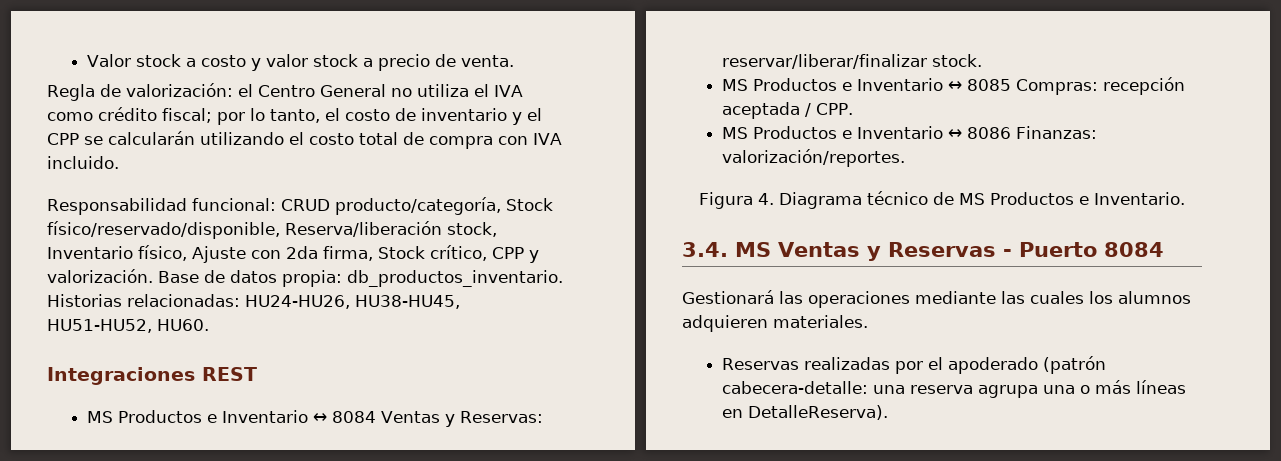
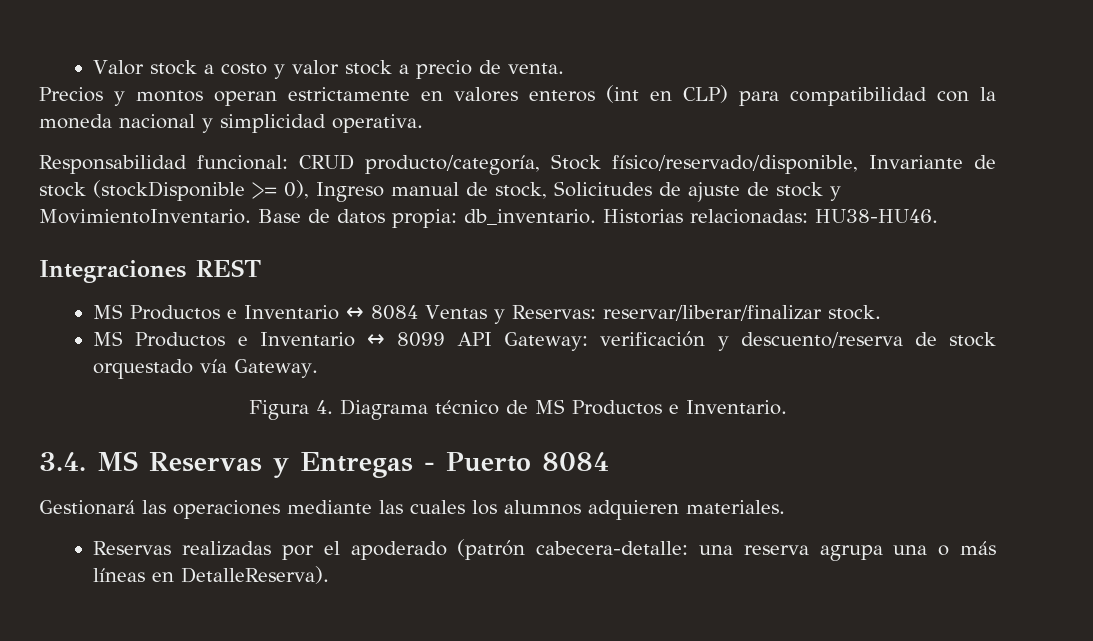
[47,83,523,101] [47,107,542,125] [47,131,562,149] [47,156,119,169] Regla de valorización: el Centro General no utiliza el IVA como crédito fiscal; por lo tanto, el costo de inventario y el CPP se calcularán utilizando el costo total de compra con IVA incluido. -> [39,85,996,106] [39,114,423,133] Precios y montos operan estrictamente en valores enteros (int en CLP) para compatibilidad con la moneda nacional y simplicidad operativa.
[285,221,497,237] [47,245,539,263] [47,269,153,283] Reserva/liberación stock, Inventario físico, Ajuste con 2da firma, Stock crítico, CPP y valorización. -> [869,155,996,169] [39,180,841,202] [39,209,251,224] Invariante de stock (stockDisponible >= 0), Ingreso manual de stock, Solicitudes de ajuste de stock y MovimientoInventario.
[347,270,563,287] db_productos_inventario. -> [464,209,596,225] db_inventario.
[245,295,460,309] [47,319,209,333] HU24-HU26, HU38-HU45, HU51-HU52, HU60. -> [815,209,938,223] HU38-HU46.
[966,77,1185,95] [721,102,853,119] [721,126,1097,139] [721,149,905,167] 8085 Compras: recepción aceptada / CPP. // MS Productos e Inventario ↔ 8086 Finanzas: valorización/reportes. -> [397,331,997,351] [93,359,319,379] 8099 API Gateway: verificación y descuento/reserva de stock orquestado vía Gateway.
[778,242,996,261] Ventas y Reservas -> [149,452,413,478] Reservas y Entregas

